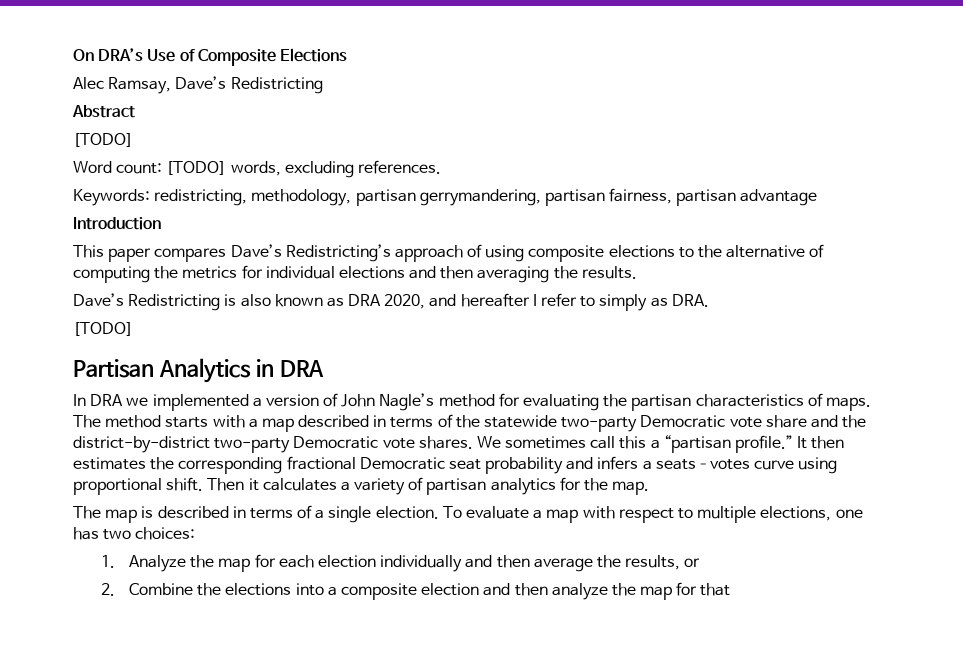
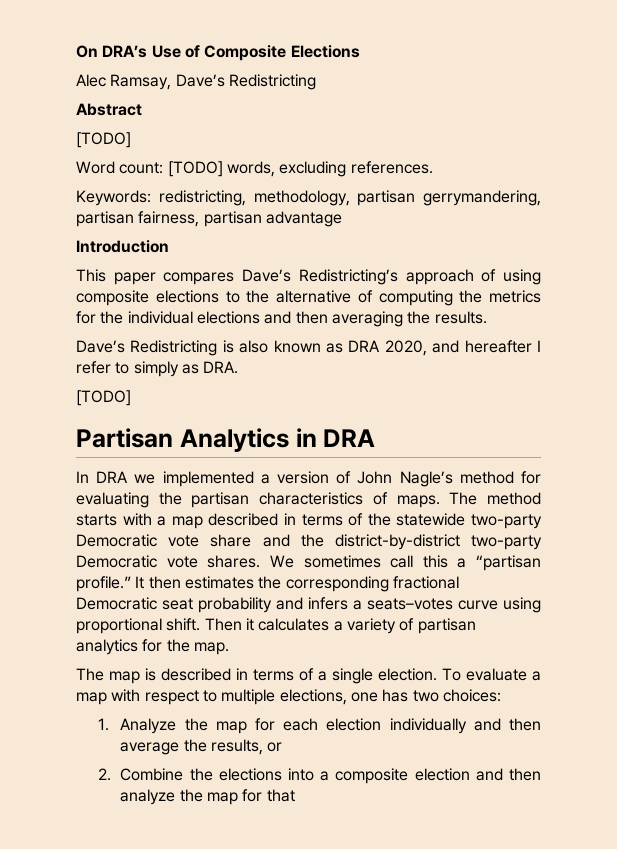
(263, 272) none -> [100,311,124,324] the

